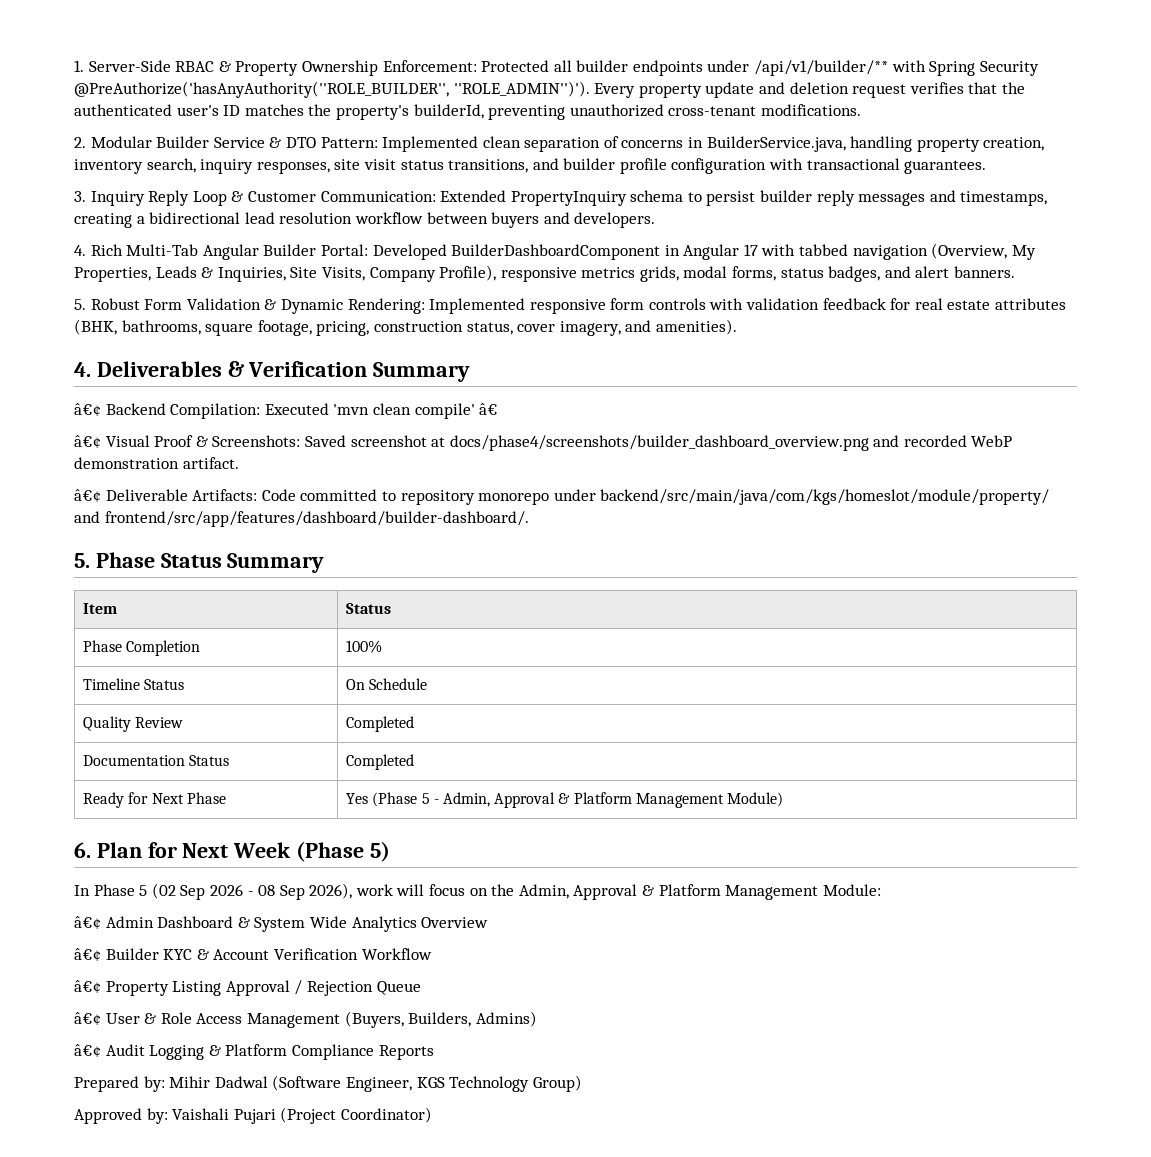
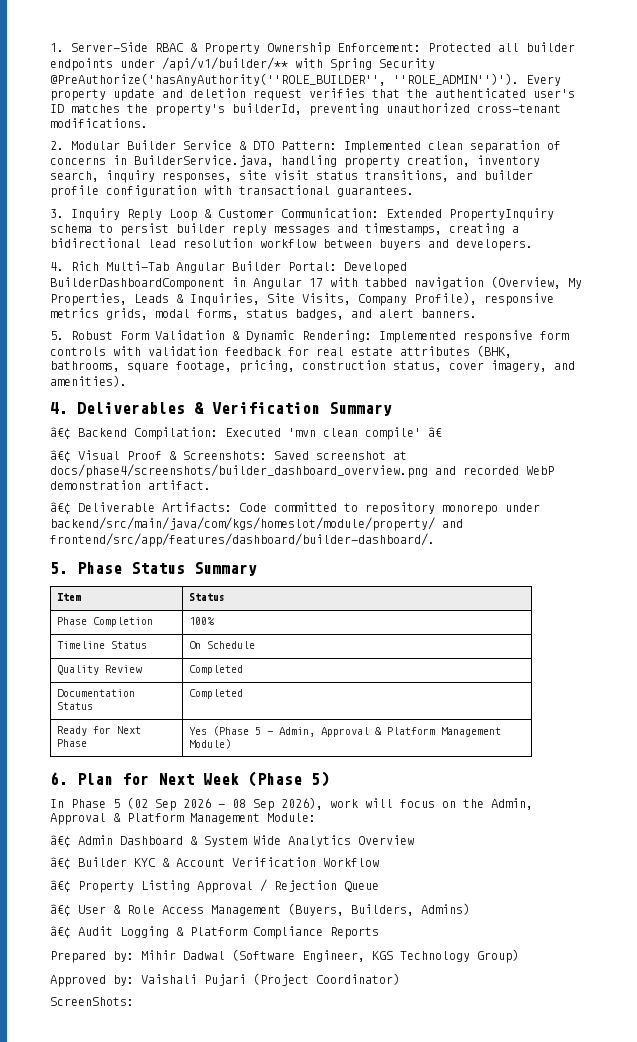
(432, 1115) none -> [50,997,134,1006] // ScreenShots:

